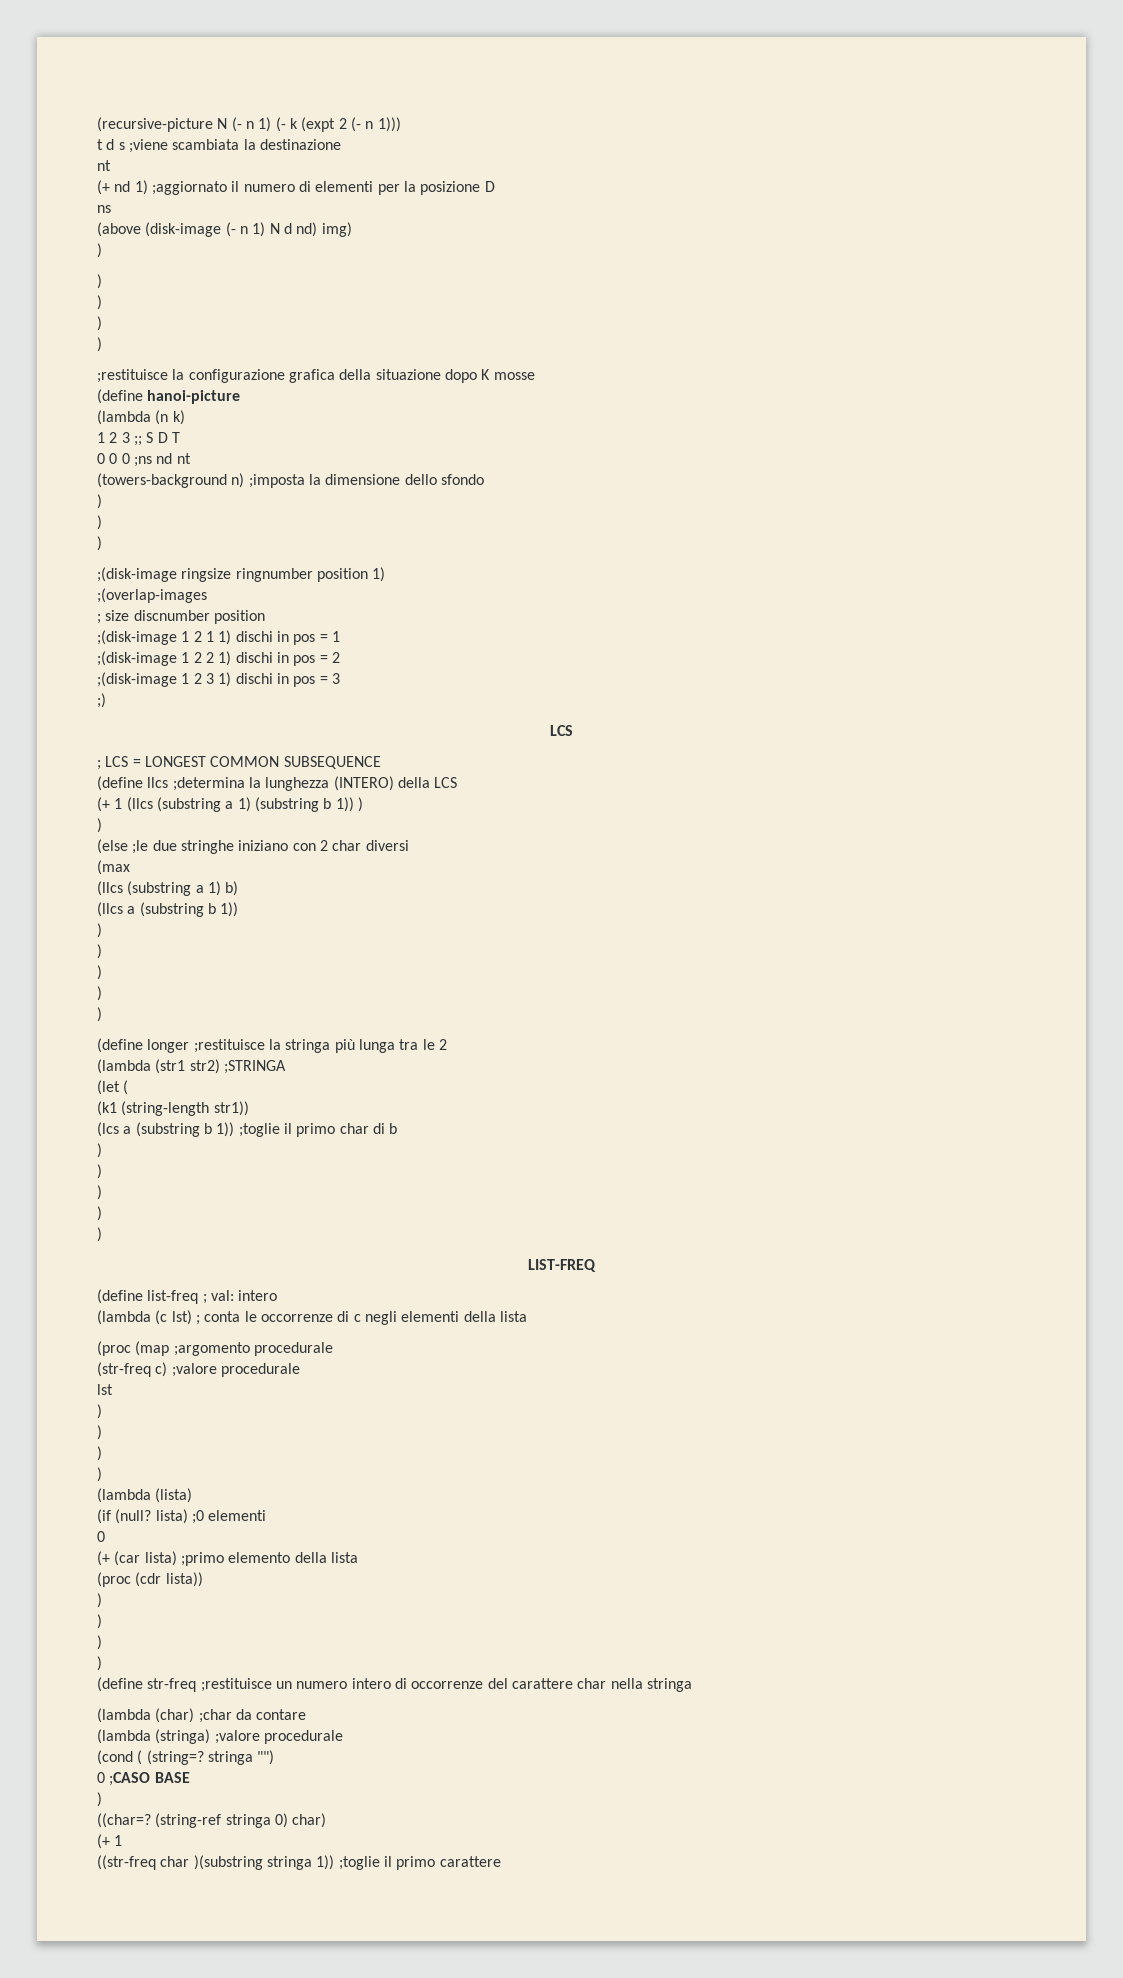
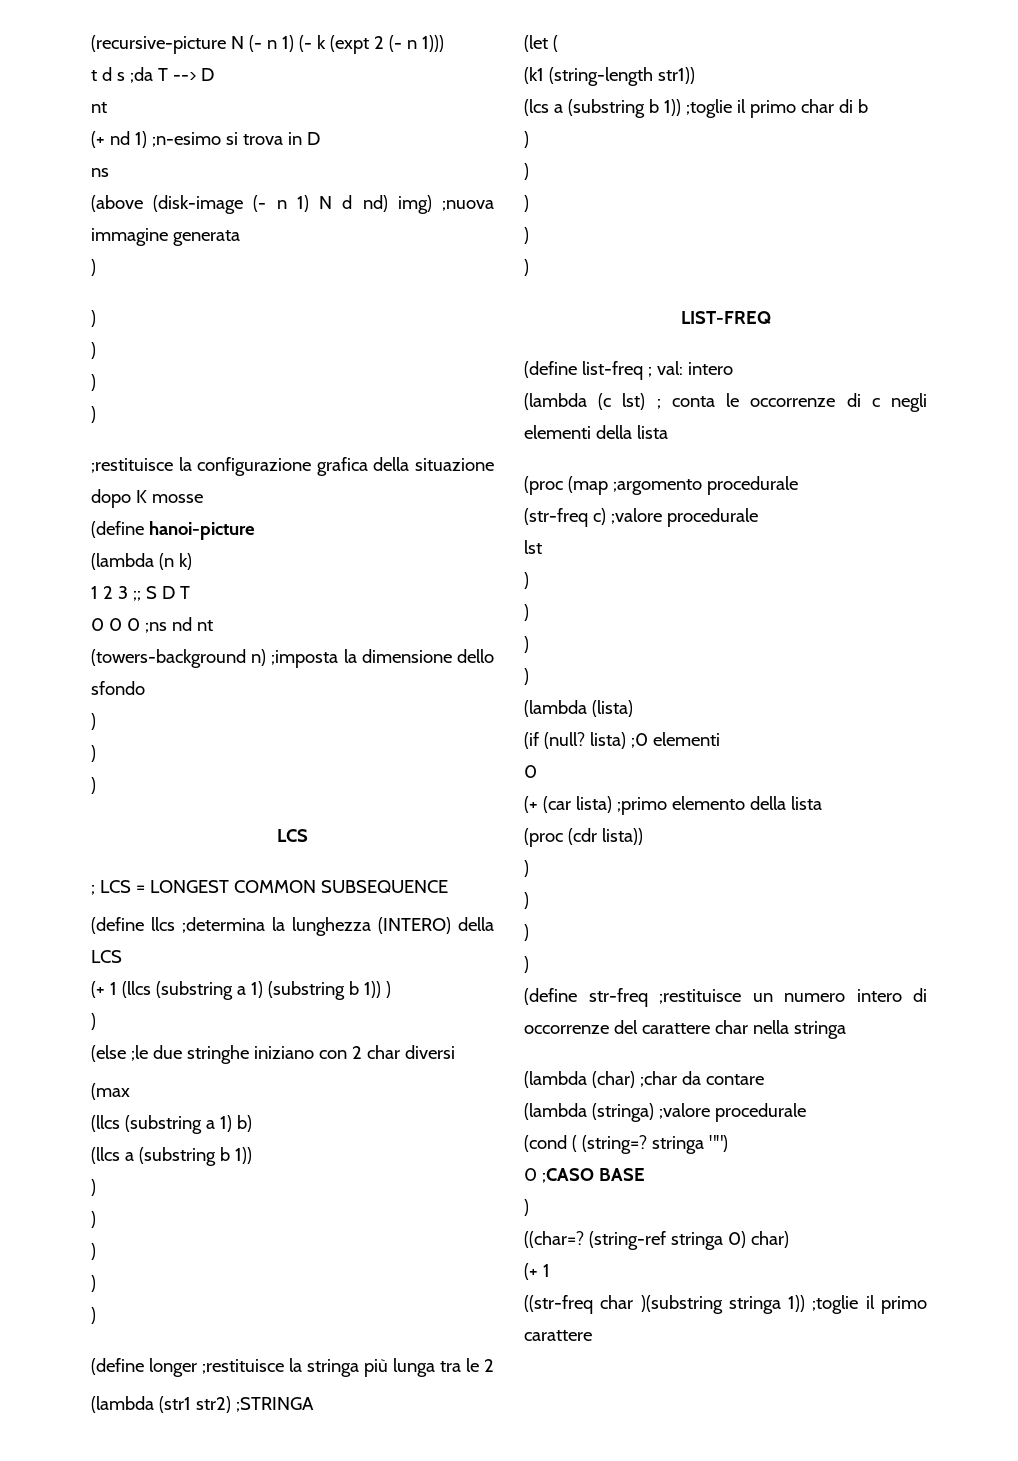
[128,139,341,153] ;viene scambiata la destinazione -> [129,67,214,83] ;da T --> D
[151,181,481,195] ;aggiornato il numero di elementi per la posizione -> [151,132,302,147] ;n-esimo si trova in
(352, 229) none -> [442,200,495,211] [91,228,240,246] ;nuova immagine generata
[97,567,386,582] [97,588,207,603] [97,610,265,624] [97,630,340,645] [97,651,340,666] [97,672,340,687] [97,693,106,708] // ;(disk-image ringsize ringnumber position 1) // ;(overlap-images // ; size discnumber position // ;(disk-image 1 2 1 1) dischi in pos = 1 // ;(disk-image 1 2 2 1) dischi in pos = 2 // ;(disk-image 1 2 3 1) dischi in pos = 3 // ;) -> (96, 785) none

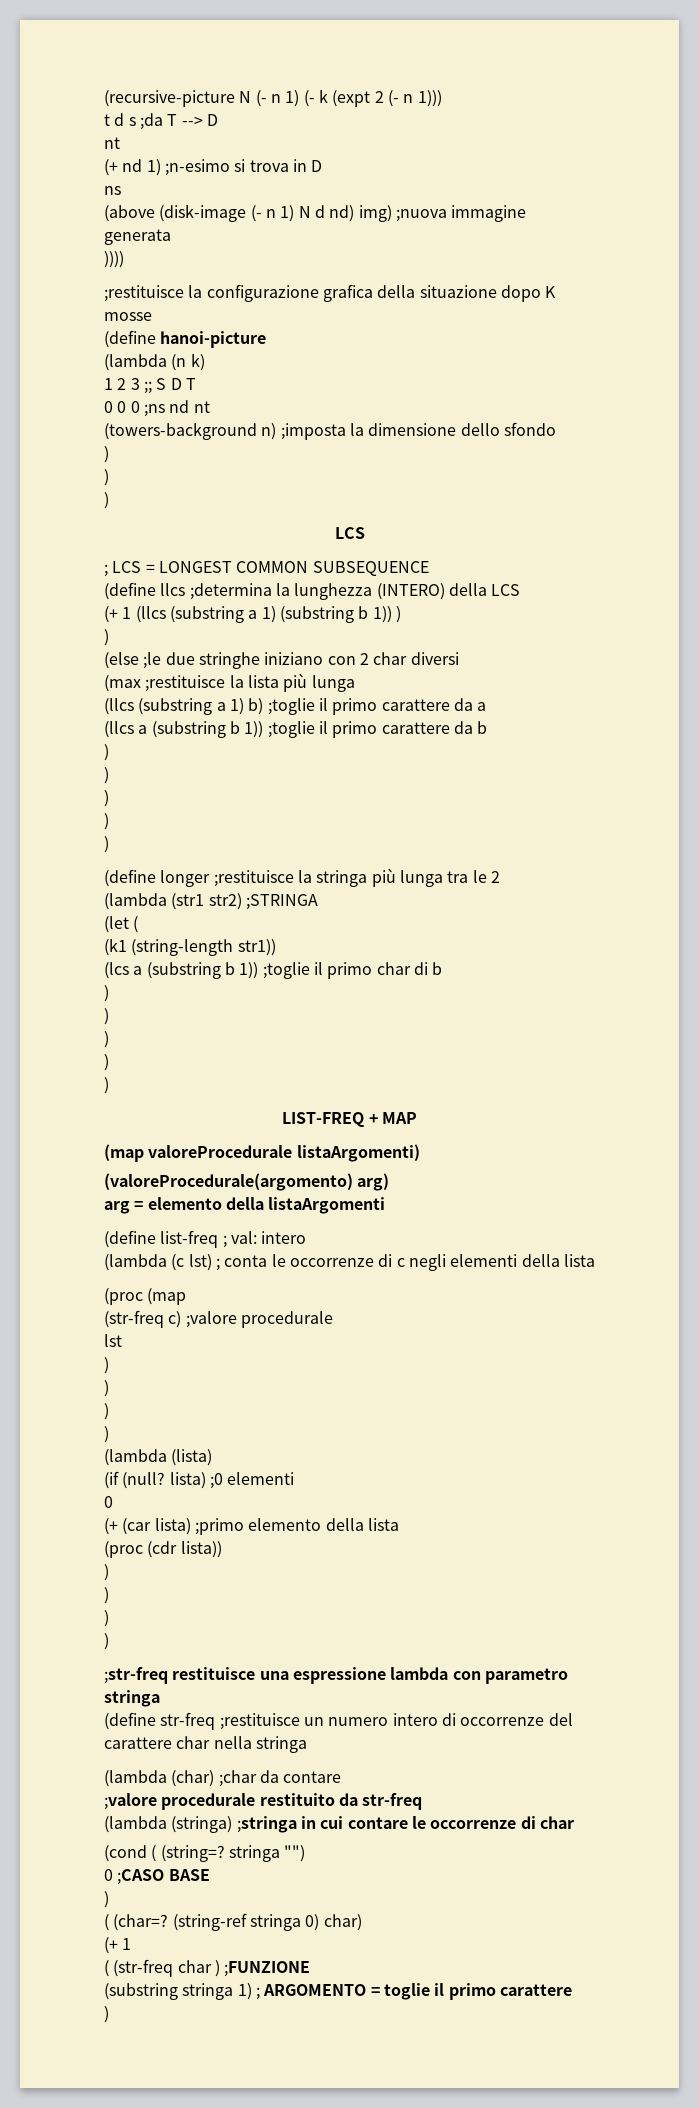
[91,259,96,276] [91,310,96,327] [91,342,96,359] [91,374,96,391] [91,406,96,423] ) // ) // ) // ) // ) -> [104,251,124,268] ))))
(130, 1091) none -> [145,673,355,692] ;restituisce la lista più lunga
(252, 1123) none -> [267,698,487,715] ;toglie il primo carattere da a
(252, 1155) none -> [267,721,488,738] ;toglie il primo carattere da b
(771, 317) none -> [368,1112,417,1124] [104,1144,420,1162] [104,1173,390,1191] [104,1197,386,1214] + MAP // (map valoreProcedurale listaArgomenti) // (valoreProcedurale(argomento) arg) // arg = elemento della listaArgomenti
[612,476,798,495] ;argomento procedurale -> (187, 1296) none
(529, 964) none -> [104,1667,568,1684] [104,1690,160,1707] // ;str-freq restituisce una espressione lambda con parametro stringa
[524,1103,806,1122] (lambda (stringa) ;valore procedurale -> [104,1793,423,1810] [104,1816,574,1833] ;valore procedurale restituito da str-freq // (lambda (stringa) ;stringa in cui contare le occorrenze di char
[524,1231,584,1248] ((char=? -> [104,1914,169,1931] ( (char=?
[524,1295,927,1314] [524,1330,592,1341] ((str-freq char )(substring stringa 1)) ;toglie il primo carattere -> [104,1959,311,1977] [104,1983,572,2000] [104,2006,109,2023] ( (str-freq char ) ;FUNZIONE // (substring stringa 1) ; ARGOMENTO = toglie il primo carattere // )

